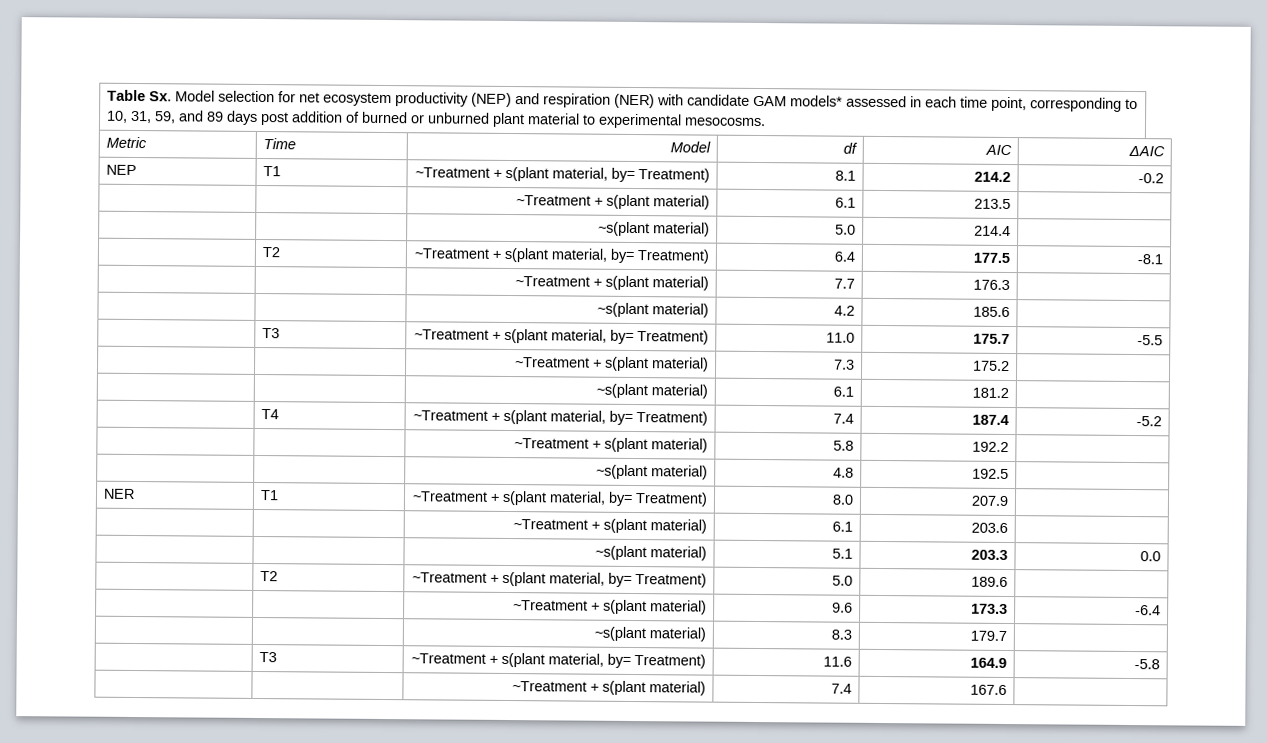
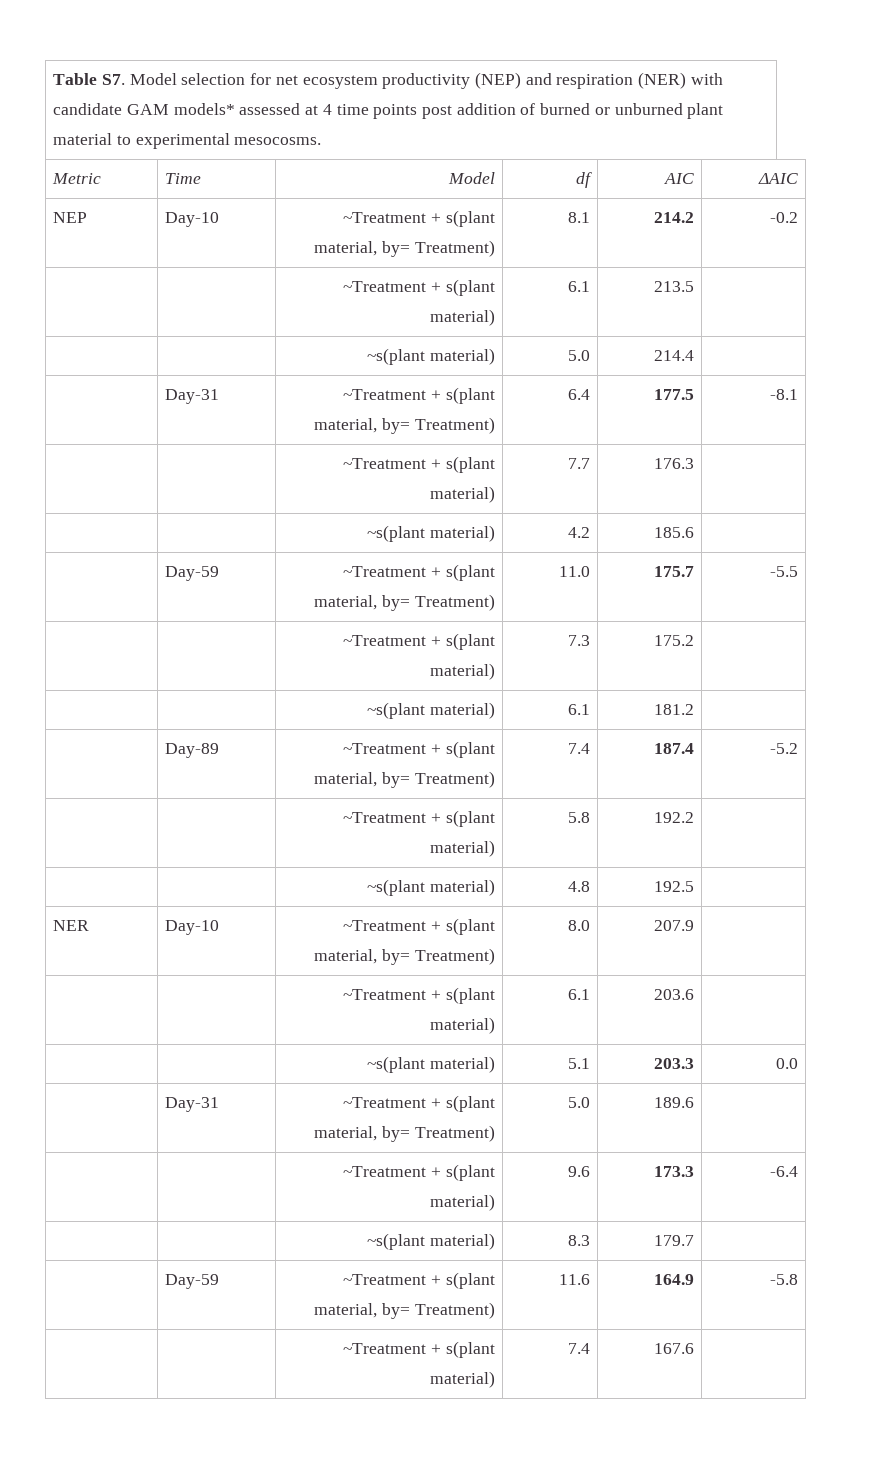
[148,91,172,102] Sx. -> [101,74,125,85] S7.
[909,96,1138,112] [105,110,258,125] in each time point, corresponding to 10, 31, 59, and 89 days -> [305,104,418,119] at 4 time points
[262,166,281,177] T1 -> [165,212,220,227] Day-10
[261,247,280,258] T2 -> [165,389,220,404] Day-31
[261,328,280,339] T3 -> [165,566,220,581] Day-59
[260,409,279,420] T4 -> [165,743,220,758] Day-89
[259,490,279,501] T1 -> [165,920,220,935] Day-10
[259,571,278,582] T2 -> [165,1097,220,1112] Day-31
[258,652,277,663] T3 -> [165,1274,220,1289] Day-59

